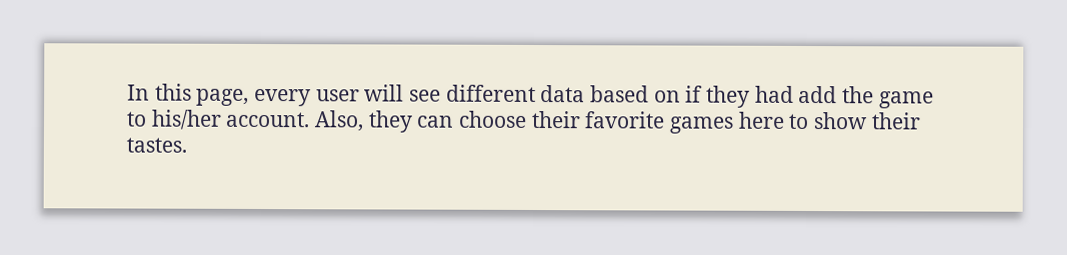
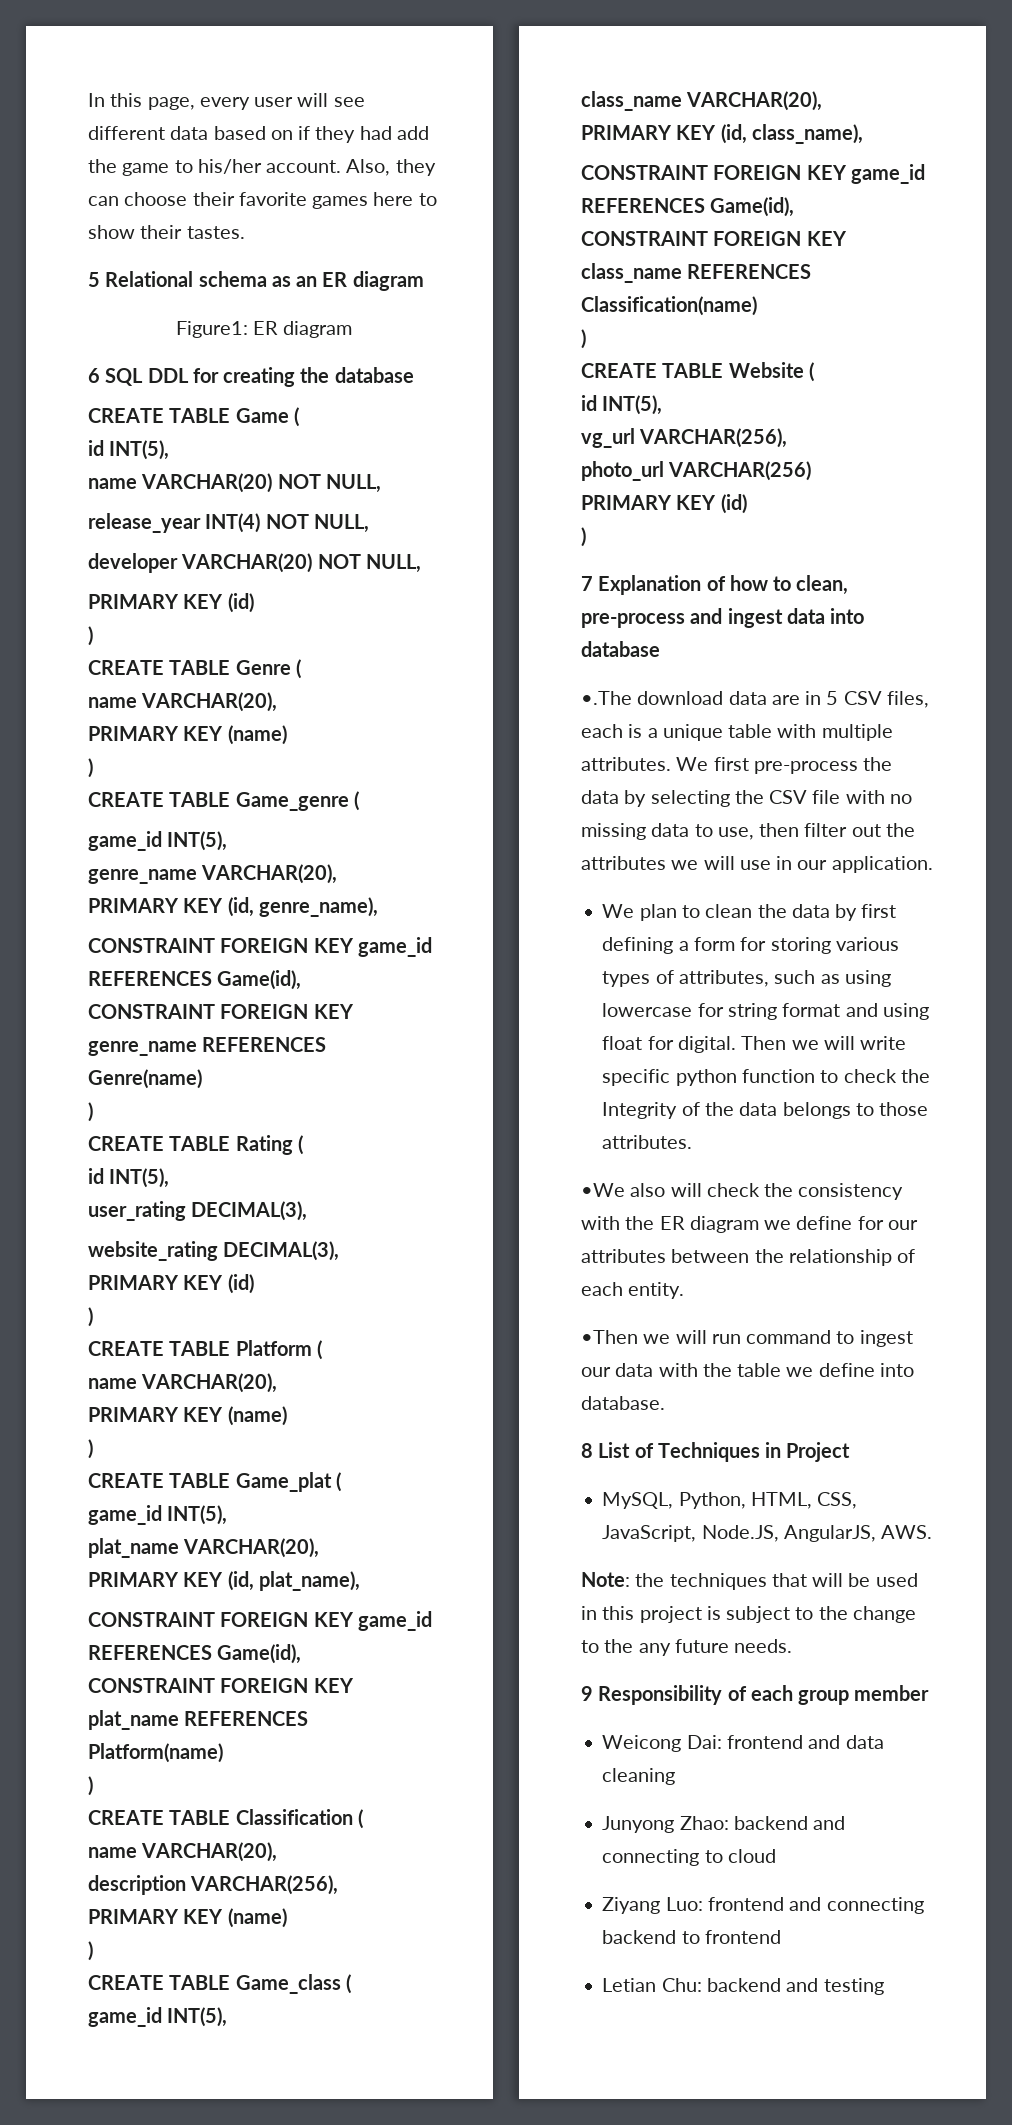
(187, 145) none -> [88,271,424,291] [175,321,353,338] [88,367,414,387] [88,407,299,427] [88,440,170,460] [88,473,381,493] [88,513,369,533] [88,553,421,573] [88,593,254,613] [88,626,93,646] [88,659,301,679] [88,692,278,712] [88,725,287,745] [88,758,93,778] [88,791,359,811] [88,831,228,851] [88,864,338,884] [88,897,378,917] [88,937,432,957] [88,970,302,990] [88,1004,354,1019] [88,1037,327,1056] [88,1069,202,1089] [88,1102,93,1122] [88,1135,303,1155] [88,1168,170,1188] [88,1201,308,1221] [88,1241,340,1261] [88,1274,254,1294] [88,1307,93,1327] [88,1340,322,1360] [88,1373,278,1393] [88,1406,287,1426] [88,1439,93,1459] [88,1472,341,1492] [88,1505,228,1525] [88,1538,320,1558] [88,1571,360,1591] [88,1611,432,1631] [88,1644,302,1664] [88,1678,354,1693] [88,1710,309,1730] [88,1743,223,1763] [88,1776,93,1796] [88,1809,363,1829] [88,1842,278,1862] [88,1875,339,1895] [88,1908,287,1928] [88,1941,93,1961] [88,1974,351,1994] [88,2007,228,2027] [581,91,823,111] [581,124,863,144] [581,164,925,184] [581,197,795,217] [581,231,847,246] [581,263,812,283] [581,296,757,316] [581,329,586,349] [581,362,814,382] [581,395,663,415] [581,428,788,448] [581,461,812,481] [581,494,747,514] [581,527,586,547] [581,575,849,595] [581,608,865,628] [581,641,660,657] [581,691,929,708] [581,724,893,741] [581,757,893,774] [581,790,912,807] [581,823,915,840] [581,856,933,873] [602,904,897,921] [602,937,899,954] [602,970,891,987] [602,1003,929,1020] [602,1036,907,1053] [602,1069,930,1086] [602,1102,929,1119] [602,1135,693,1149] [581,1183,904,1200] [581,1216,918,1233] [581,1249,916,1266] [581,1282,685,1299] [581,1330,913,1347] [581,1363,914,1377] [581,1396,665,1410] [581,1442,851,1462] [602,1492,858,1509] [602,1525,933,1542] [581,1572,918,1590] [581,1606,916,1623] [581,1639,793,1656] [581,1685,930,1705] [602,1735,884,1752] [602,1768,676,1785] [602,1816,846,1833] [602,1849,776,1866] [602,1897,924,1914] [602,1930,781,1944] [602,1978,884,1995] // 5 Relational schema as an ER diagram // Figure1: ER diagram // 6 SQL DDL for creating the database // CREATE TABLE Game ( // id INT(5), // name VARCHAR(20) NOT NULL, // release_year INT(4) NOT NULL, // developer VARCHAR(20) NOT NULL, // PRIMARY KEY (id) // ) // CREATE TABLE Genre ( // name VARCHAR(20), // PRIMARY KEY (name) // ) // CREATE TABLE Game_genre ( // game_id INT(5), // genre_name VARCHAR(20), // PRIMARY KEY (id, genre_name), // CONSTRAINT FOREIGN KEY game_id REFERENCES Game(id), // CONSTRAINT FOREIGN KEY genre_name REFERENCES Genre(name) // ) // CREATE TABLE Rating ( // id INT(5), // user_rating DECIMAL(3), // website_rating DECIMAL(3), // PRIMARY KEY (id) // ) // CREATE TABLE Platform ( // name VARCHAR(20), // PRIMARY KEY (name) // ) // CREATE TABLE Game_plat ( // game_id INT(5), // plat_name VARCHAR(20), // PRIMARY KEY (id, plat_name), // CONSTRAINT FOREIGN KEY game_id REFERENCES Game(id), // CONSTRAINT FOREIGN KEY plat_name REFERENCES Platform(name) // ) // CREATE TABLE Classification ( // name VARCHAR(20), // description VARCHAR(256), // PRIMARY KEY (name) // ) // CREATE TABLE Game_class ( // game_id INT(5), // class_name VARCHAR(20), // PRIMARY KEY (id, class_name), // CONSTRAINT FOREIGN KEY game_id REFERENCES Game(id), // CONSTRAINT FOREIGN KEY class_name REFERENCES Classification(name) // ) // CREATE TABLE Website ( // id INT(5), // vg_url VARCHAR(256), // photo_url VARCHAR(256) // PRIMARY KEY (id) // ) // 7 Explanation of how to clean, pre-process and ingest data into database // •.The download data are in 5 CSV files, each is a unique table with multiple attributes. We first pre-process the data by selecting the CSV file with no missing data to use, then filter out the attributes we will use in our application. // We plan to clean the data by first defining a form for storing various types of attributes, such as using lowercase for string format and using float for digital. Then we will write specific python function to check the Integrity of the data belongs to those attributes. // •We also will check the consistency with the ER diagram we define for our attributes between the relationship of each entity. // •Then we will run command to ingest our data with the table we define into database. // 8 List of Techniques in Project // MySQL, Python, HTML, CSS, JavaScript, Node.JS, AngularJS, AWS. // Note: the techniques that will be used in this project is subject to the change to the any future needs. // 9 Responsibility of each group member // Weicong Dai: frontend and data cleaning // Junyong Zhao: backend and connecting to cloud // Ziyang Luo: frontend and connecting backend to frontend // Letian Chu: backend and testing

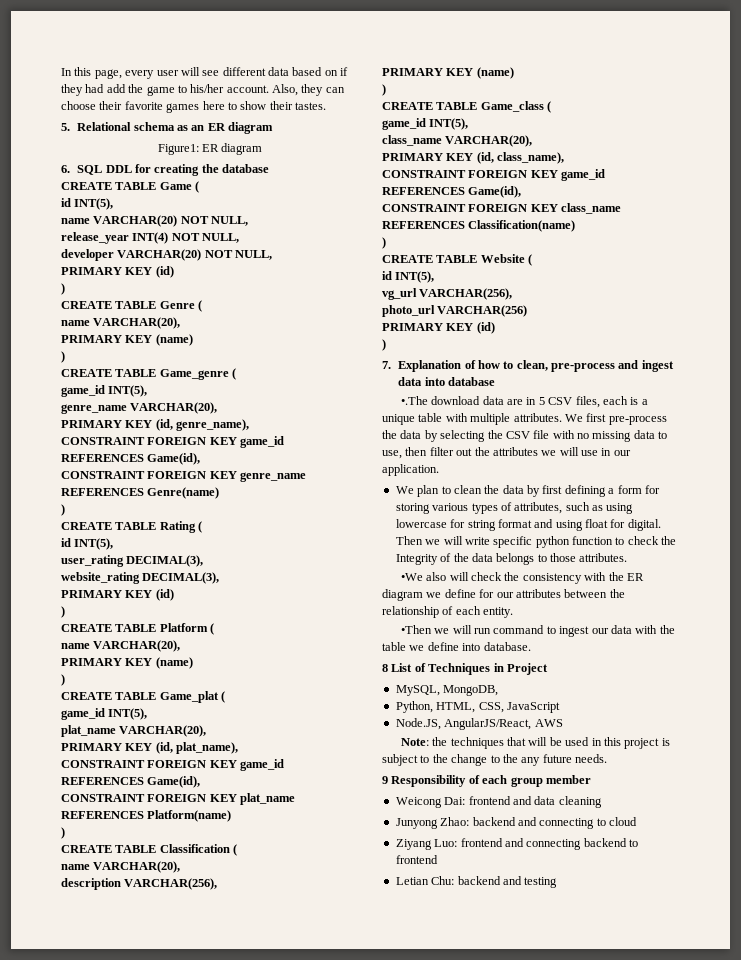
[88,272,100,287] 5 -> [61,123,70,131] 5.
[88,368,100,383] 6 -> [61,165,70,173] 6.
[581,576,593,591] 7 -> [382,361,391,369] 7.
(674, 1500) none -> [443,685,499,696] MongoDB, //
[602,1525,933,1542] JavaScript, Node.JS, AngularJS, AWS. -> [506,702,560,713] [395,718,563,730] JavaScript // Node.JS, AngularJS/React, AWS

